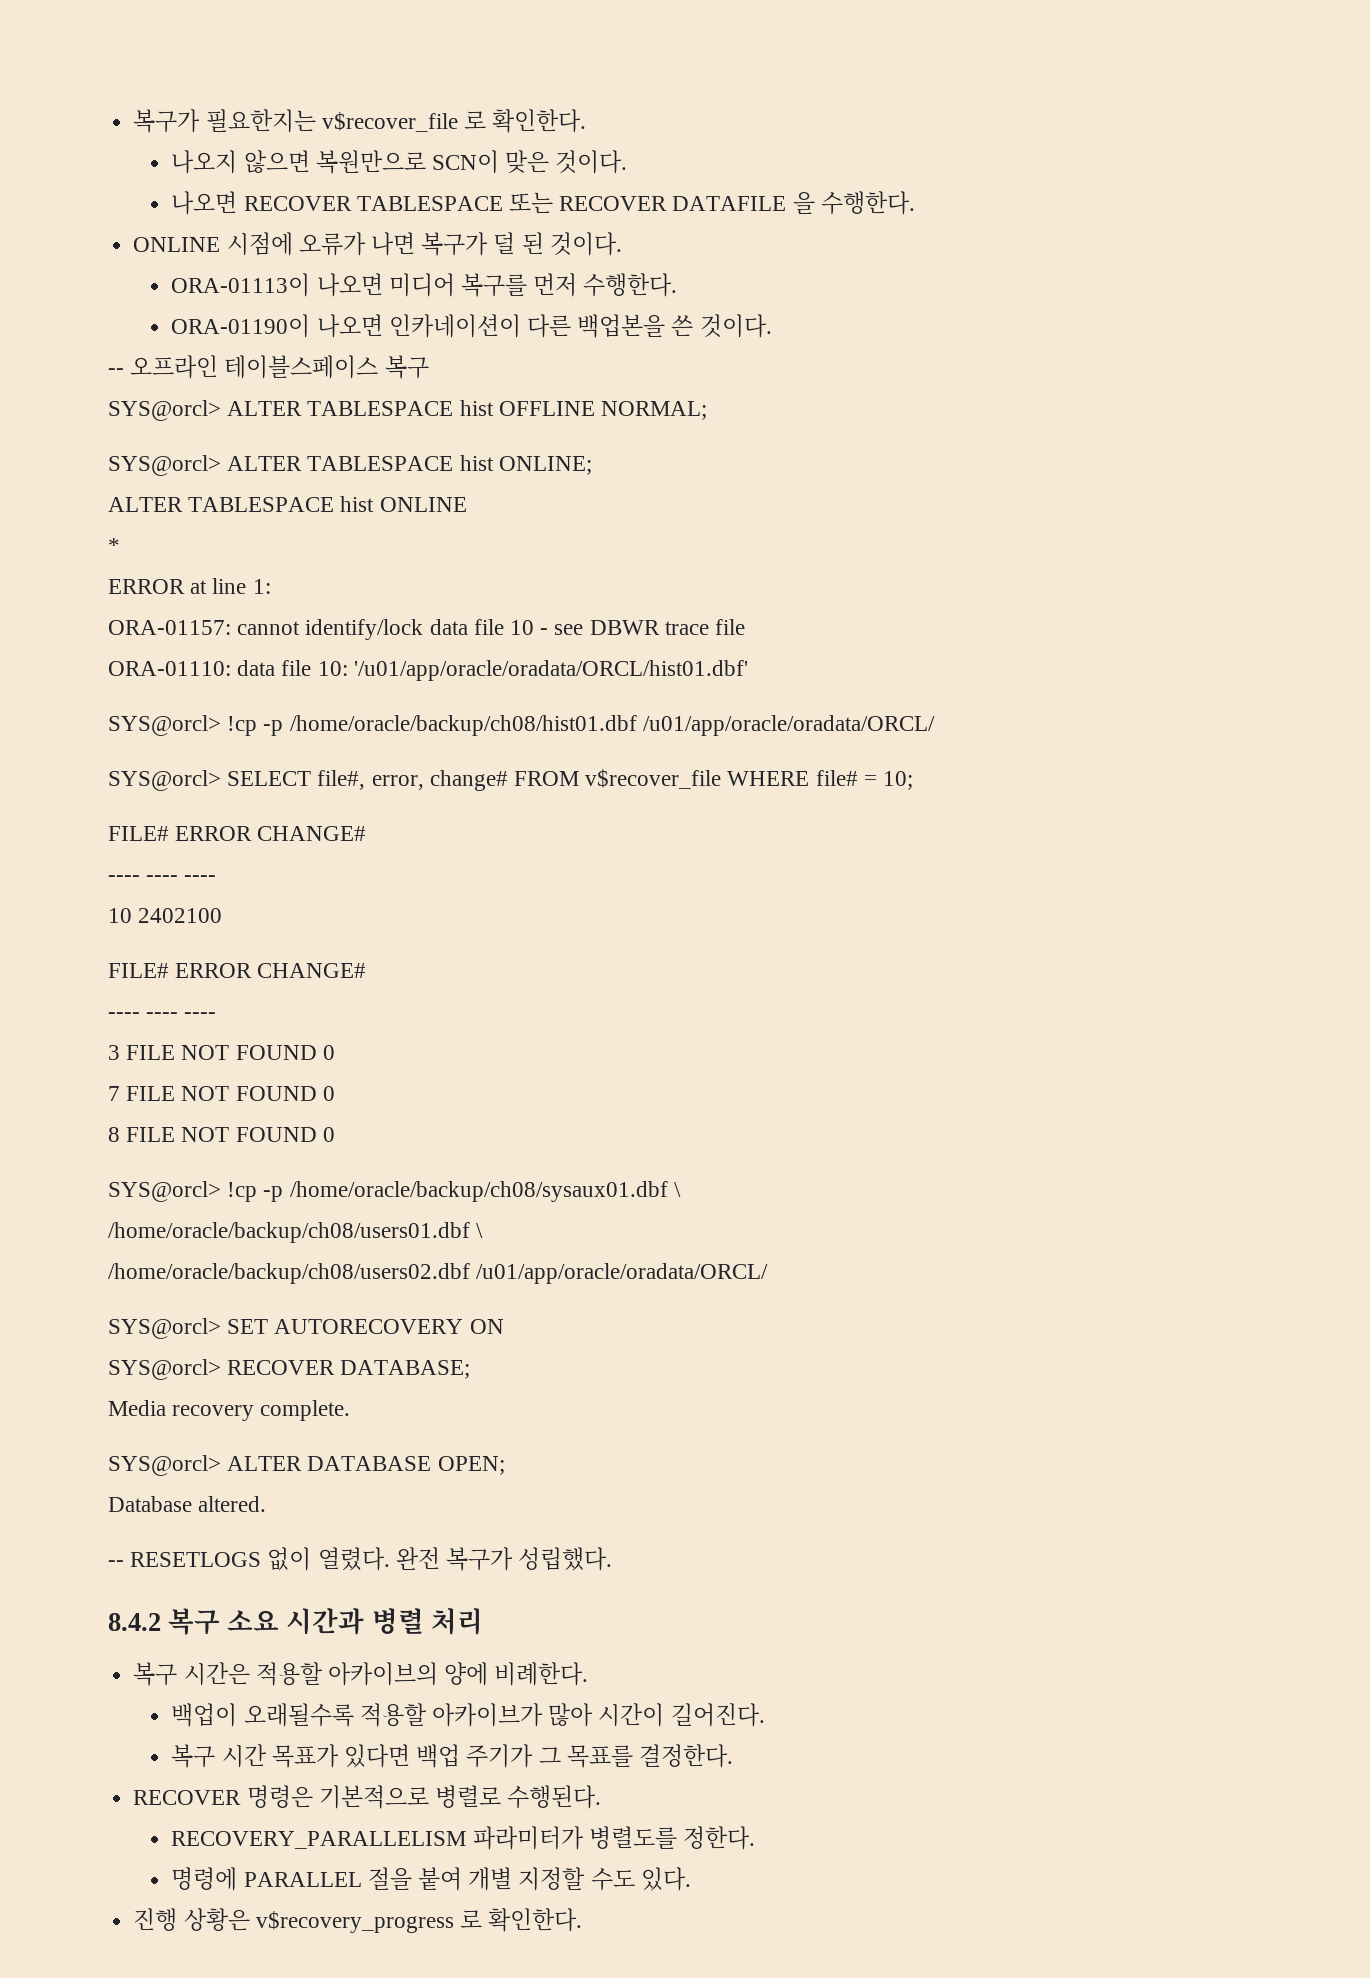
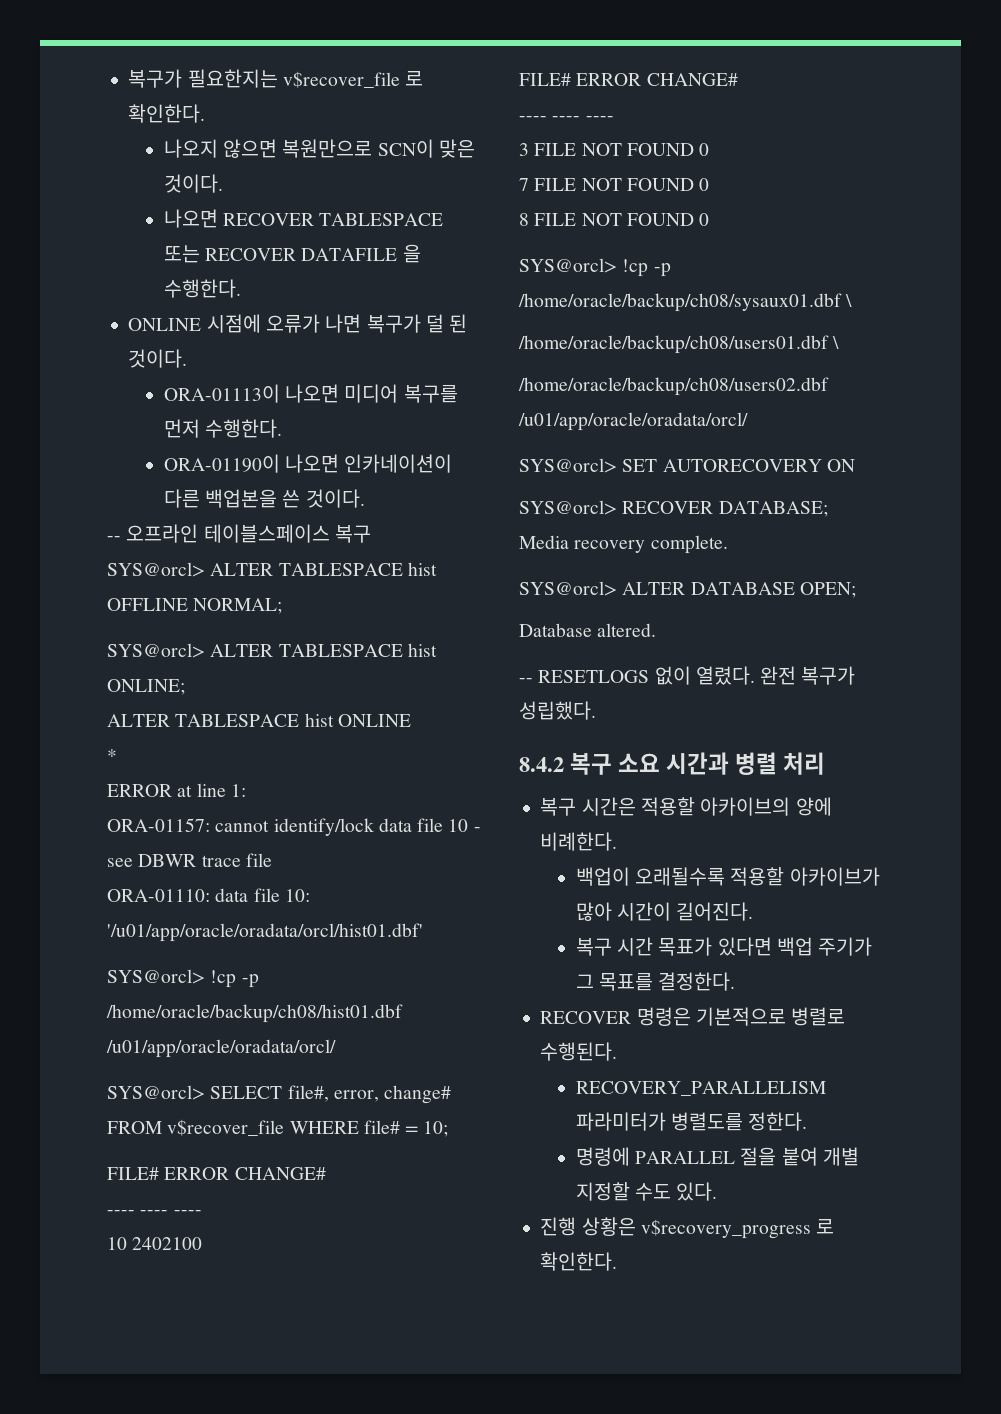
[353,660,748,681] '/u01/app/oracle/oradata/ORCL/hist01.dbf' -> [107,923,423,942] '/u01/app/oracle/oradata/orcl/hist01.dbf'
[642,715,935,736] /u01/app/oracle/oradata/ORCL/ -> [106,1039,336,1058] /u01/app/oracle/oradata/orcl/
[476,1263,769,1284] /u01/app/oracle/oradata/ORCL/ -> [518,412,748,431] /u01/app/oracle/oradata/orcl/

